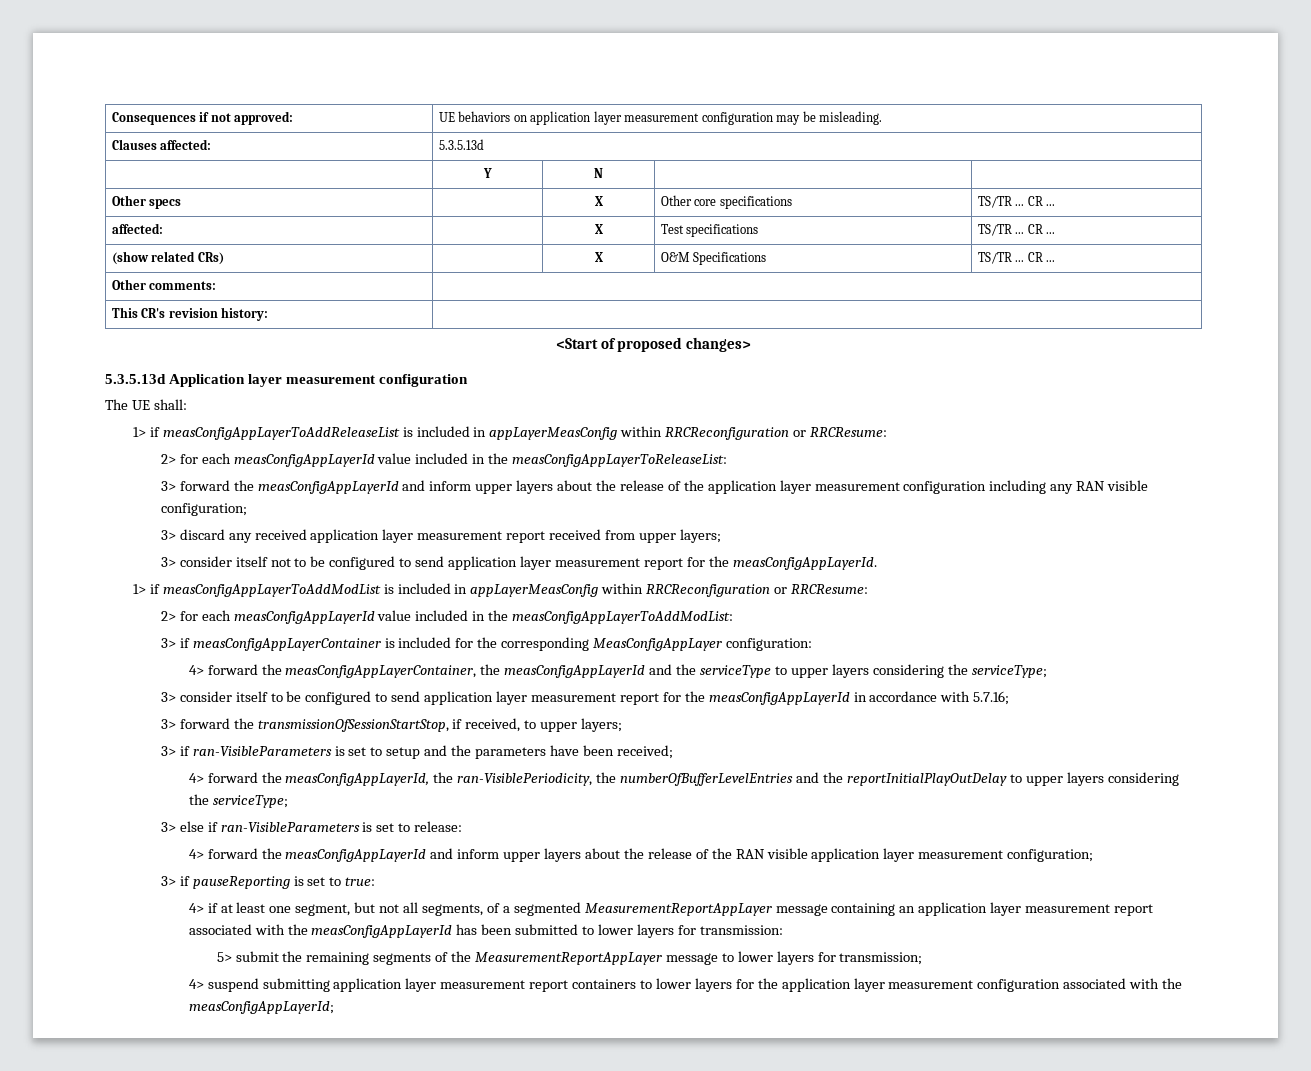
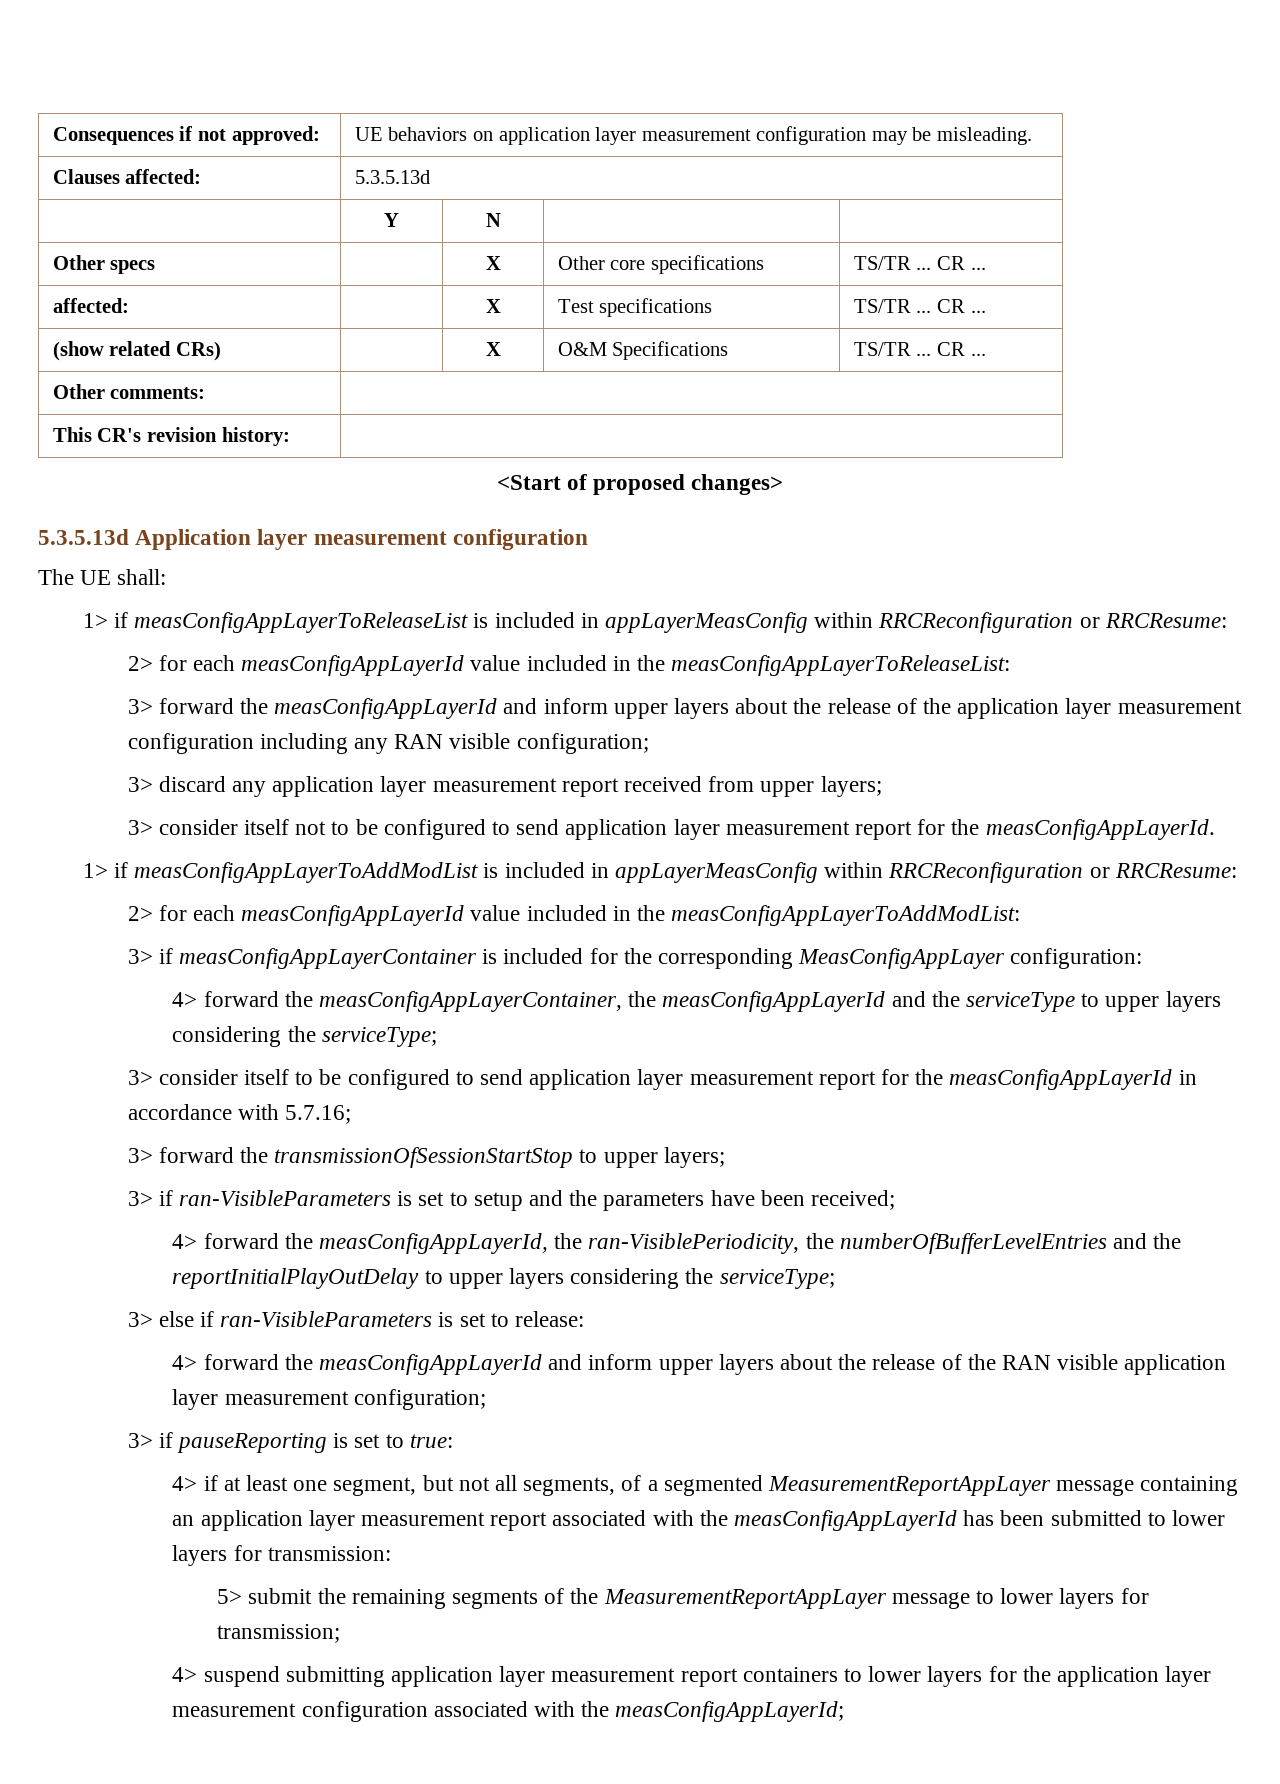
[162,427,400,440] measConfigAppLayerToAddReleaseList -> [134,612,469,633] measConfigAppLayerToReleaseList
[254,529,307,540] received -> (266, 789) none
[257,718,521,732] transmissionOfSessionStartStop, if received, -> [274,1147,574,1168] transmissionOfSessionStartStop

